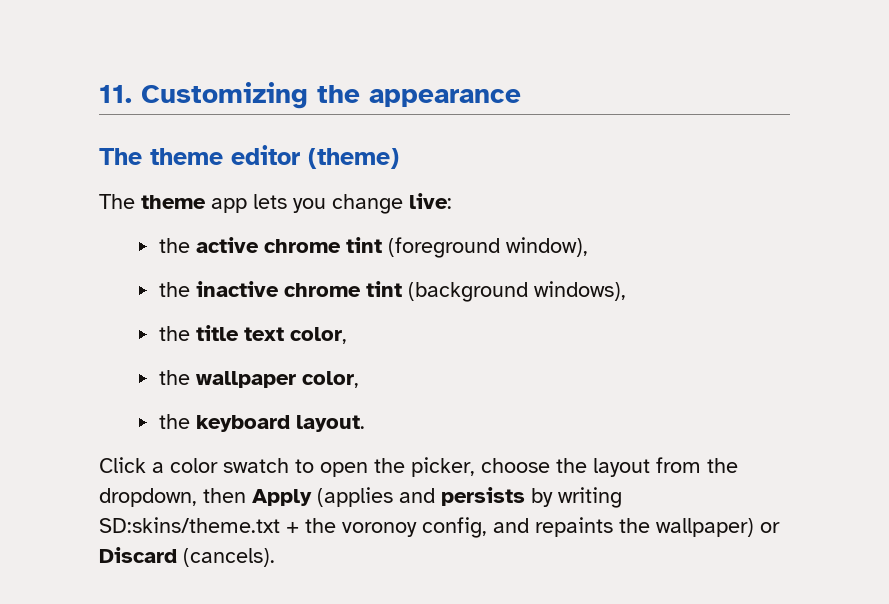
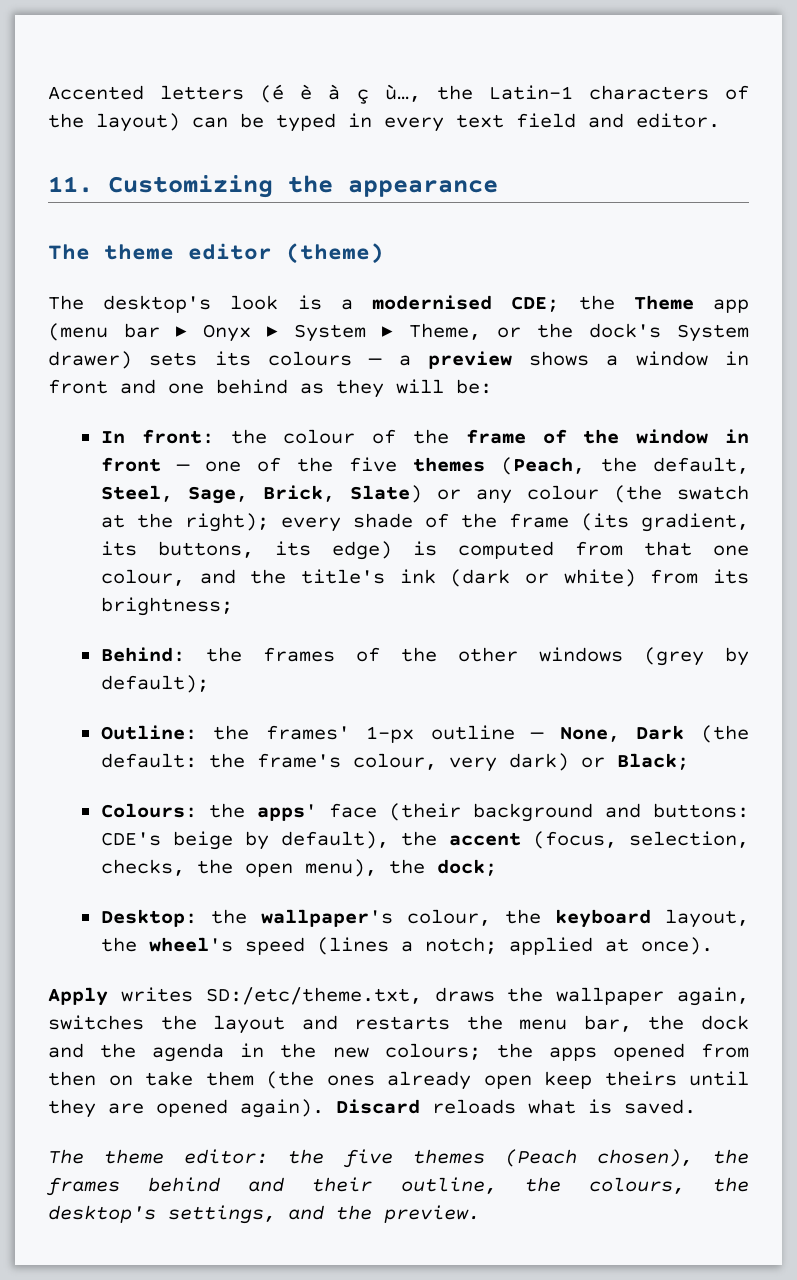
(99, 94) none -> [48,84,750,104] [48,113,720,132] Accented letters (é è à ç ù…, the Latin-1 characters of the layout) can be typed in every text field and editor. //
[141,193,452,214] [158,237,588,258] [158,281,626,302] [158,325,347,344] [158,370,359,388] [158,414,365,432] [99,457,738,477] [99,487,622,508] [99,517,780,538] [99,547,275,567] theme app lets you change live: // the active chrome tint (foreground window), // the inactive chrome tint (background windows), // the title text color, // the wallpaper color, // the keyboard layout. // Click a color swatch to open the picker, choose the layout from the dropdown, then Apply (applies and persists by writing SD:skins/theme.txt + the voronoy config, and repaints the wallpaper) or Discard (cancels). -> [103,295,749,313] [48,323,749,342] [48,351,749,369] [48,379,492,398] [100,429,750,444] [100,457,749,475] [100,485,749,504] [100,513,749,532] [100,541,750,560] [100,569,749,587] [100,597,233,616] [100,647,749,666] [100,675,209,693] [100,725,749,743] [100,753,689,772] [100,803,749,822] [100,831,749,850] [100,859,497,877] [100,909,749,928] [100,937,713,955] [48,987,749,1006] [48,1015,749,1034] [48,1043,750,1062] [48,1071,749,1090] [48,1099,696,1118] [48,1149,749,1168] [46,1177,749,1196] [48,1205,480,1224] desktop's look is a modernised CDE; the Theme app (menu bar ▸ Onyx ▸ System ▸ Theme, or the dock's System drawer) sets its colours — a preview shows a window in front and one behind as they will be: // In front: the colour of the frame of the window in front — one of the five themes (Peach, the default, Steel, Sage, Brick, Slate) or any colour (the swatch at the right); every shade of the frame (its gradient, its buttons, its edge) is computed from that one colour, and the title's ink (dark or white) from its brightness; // Behind: the frames of the other windows (grey by default); // Outline: the frames' 1-px outline — None, Dark (the default: the frame's colour, very dark) or Black; // Colours: the apps' face (their background and buttons: CDE's beige by default), the accent (focus, selection, checks, the open menu), the dock; // Desktop: the wallpaper's colour, the keyboard layout, the wheel's speed (lines a notch; applied at once). // Apply writes SD:/etc/theme.txt, draws the wallpaper again, switches the layout and restarts the menu bar, the dock and the agenda in the new colours; the apps opened from then on take them (the ones already open keep theirs until they are opened again). Discard reloads what is saved. // The theme editor: the five themes (Peach chosen), the frames behind and their outline, the colours, the desktop's settings, and the preview.

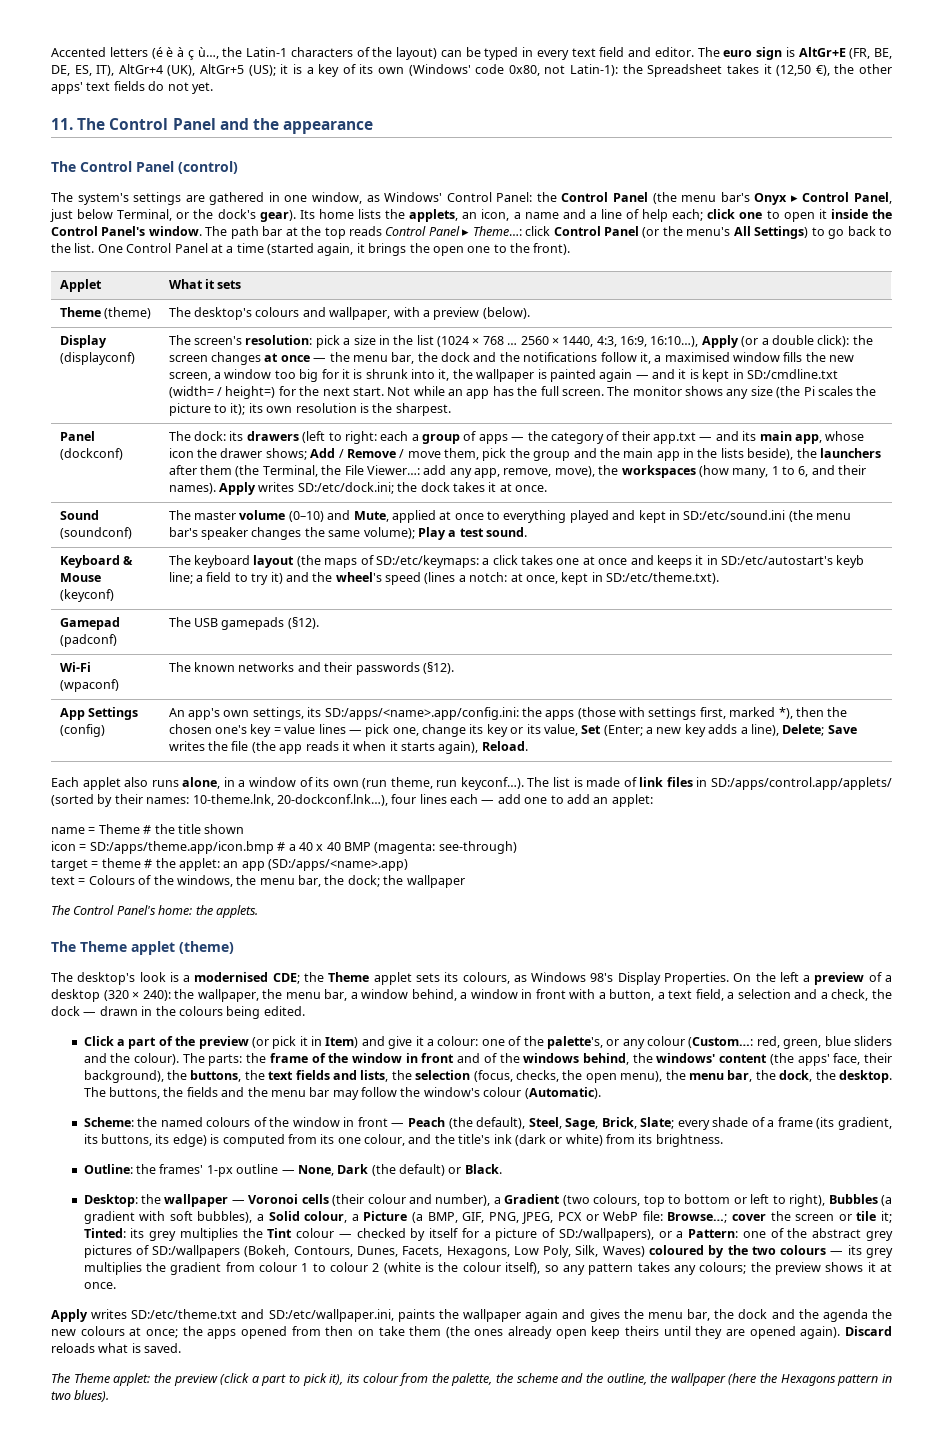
[48,175,498,198] [48,243,272,260] // 11. Customizing the appearance // The theme editor -> [697,47,892,60] [51,64,893,77] [51,81,213,94] [51,118,374,134] [51,161,238,174] [51,192,892,205] [50,209,893,222] [51,226,893,239] [51,243,571,256] [59,279,102,292] [168,279,242,289] [59,307,152,319] [168,307,530,320] [59,335,107,348] [59,352,135,365] [168,335,873,348] [168,352,855,365] [168,369,838,382] [168,386,877,399] [168,403,451,416] [59,431,95,441] [59,448,123,460] [168,431,865,444] [168,448,881,461] [168,465,867,478] [168,482,548,495] [59,510,99,520] [59,527,132,539] [168,510,852,523] [168,527,528,540] [59,555,134,568] [59,573,101,582] [59,589,114,602] [168,555,865,568] [168,572,720,585] [59,617,120,630] [59,634,117,647] [168,617,319,630] [59,662,91,672] [59,679,119,692] [168,662,454,675] [59,707,139,720] [59,724,105,737] [168,707,848,720] [168,724,857,737] [168,741,528,754] [51,777,893,790] [51,794,653,807] [51,824,245,834] [51,841,517,854] [51,858,408,871] [51,875,465,888] [51,905,258,918] [51,941,175,955] The euro sign is AltGr+E (FR, BE, DE, ES, IT), AltGr+4 (UK), AltGr+5 (US); it is a key of its own (Windows' code 0x80, not Latin-1): the Spreadsheet takes it (12,50 €), the other apps' text fields do not yet. // 11. The Control Panel and the appearance // The Control Panel (control) // The system's settings are gathered in one window, as Windows' Control Panel: the Control Panel (the menu bar's Onyx ▸ Control Panel, just below Terminal, or the dock's gear). Its home lists the applets, an icon, a name and a line of help each; click one to open it inside the Control Panel's window. The path bar at the top reads Control Panel ▸ Theme…: click Control Panel (or the menu's All Settings) to go back to the list. One Control Panel at a time (started again, it brings the open one to the front). // Applet | What it sets // Theme (theme) | The desktop's colours and wallpaper, with a preview (below). // Display (displayconf) | The screen's resolution: pick a size in the list (1024 × 768 … 2560 × 1440, 4:3, 16:9, 16:10…), Apply (or a double click): the screen changes at once — the menu bar, the dock and the notifications follow it, a maximised window fills the new screen, a window too big for it is shrunk into it, the wallpaper is painted again — and it is kept in SD:/cmdline.txt (width= / height=) for the next start. Not while an app has the full screen. The monitor shows any size (the Pi scales the picture to it); its own resolution is the sharpest. // Panel (dockconf) | The dock: its drawers (left to right: each a group of apps — the category of their app.txt — and its main app, whose icon the drawer shows; Add / Remove / move them, pick the group and the main app in the lists beside), the launchers after them (the Terminal, the File Viewer…: add any app, remove, move), the workspaces (how many, 1 to 6, and their names). Apply writes SD:/etc/dock.ini; the dock takes it at once. // Sound (soundconf) | The master volume (0–10) and Mute, applied at once to everything played and kept in SD:/etc/sound.ini (the menu bar's speaker changes the same volume); Play a test sound. // Keyboard & Mouse (keyconf) | The keyboard layout (the maps of SD:/etc/keymaps: a click takes one at once and keeps it in SD:/etc/autostart's keyb line; a field to try it) and the wheel's speed (lines a notch: at once, kept in SD:/etc/theme.txt). // Gamepad (padconf) | The USB gamepads (§12). // Wi-Fi (wpaconf) | The known networks and their passwords (§12). // App Settings (config) | An app's own settings, its SD:/apps/<name>.app/config.ini: the apps (those with settings first, marked *), then the chosen one's key = value lines — pick one, change its key or its value, Set (Enter; a new key adds a line), Delete; Save writes the file (the app reads it when it starts again), Reload. // Each applet also runs alone, in a window of its own (run theme, run keyconf…). The list is made of link files in SD:/apps/control.app/applets/ (sorted by their names: 10-theme.lnk, 20-dockconf.lnk…), four lines each — add one to add an applet: // name = Theme # the title shown // icon = SD:/apps/theme.app/icon.bmp # a 40 x 40 BMP (magenta: see-through) // target = theme # the applet: an app (SD:/apps/<name>.app) // text = Colours of the windows, the menu bar, the dock; the wallpaper // The Control Panel's home: the applets. // The Theme applet
[712,299,749,313] [48,323,749,342] [48,351,749,369] [48,379,492,398] [100,429,397,444] app (menu bar ▸ Onyx ▸ System ▸ Theme, or the dock's System drawer) sets its colours — a preview shows a window in front and one behind as they will be: // In front: the colour of -> [373,972,892,985] [51,989,892,1002] [51,1006,305,1019] [83,1036,893,1049] [83,1053,243,1066] applet sets its colours, as Windows 98's Display Properties. On the left a preview of a desktop (320 × 240): the wallpaper, the menu bar, a window behind, a window in front with a button, a text field, a selection and a check, the dock — drawn in the colours being edited. // Click a part of the preview (or pick it in Item) and give it a colour: one of the palette's, or any colour (Custom…: red, green, blue sliders and the colour). The parts:
[175,457,749,475] [100,485,749,504] [100,513,269,532] — one of the five themes (Peach, the default, Steel, Sage, Brick, Slate) or any colour (the swatch at the right); -> [457,1053,893,1066] [83,1070,893,1083] [83,1087,601,1100] [83,1117,675,1130] and of the windows behind, the windows' content (the apps' face, their background), the buttons, the text fields and lists, the selection (focus, checks, the open menu), the menu bar, the dock, the desktop. The buttons, the fields and the menu bar may follow the window's colour (Automatic). // Scheme: the named colours of the window in front — Peach (the default), Steel, Sage, Brick, Slate;
[460,513,497,528] the -> [767,1120,775,1127] a
[643,541,692,556] that -> [320,1134,335,1144] its
[100,597,233,616] [100,647,749,666] [100,675,209,693] brightness; // Behind: the frames of the other windows (grey by default); -> [655,1134,723,1147] brightness.
[100,753,689,772] [100,803,749,822] [100,831,749,850] [100,859,497,877] [100,909,749,928] [100,937,713,955] [48,987,749,1006] [48,1015,451,1034] default: the frame's colour, very dark) or Black; // Colours: the apps' face (their background and buttons: CDE's beige by default), the accent (focus, selection, checks, the open menu), the dock; // Desktop: the wallpaper's colour, the keyboard layout, the wheel's speed (lines a notch; applied at once). // Apply writes SD:/etc/theme.txt, draws the wallpaper again, switches the layout and restarts -> [398,1164,502,1176] [83,1194,893,1207] [83,1211,893,1224] [83,1228,893,1241] [83,1245,893,1258] [83,1262,893,1275] [83,1282,116,1289] [51,1309,620,1322] default) or Black. // Desktop: the wallpaper — Voronoi cells (their colour and number), a Gradient (two colours, top to bottom or left to right), Bubbles (a gradient with soft bubbles), a Solid colour, a Picture (a BMP, GIF, PNG, JPEG, PCX or WebP file: Browse…; cover the screen or tile it; Tinted: its grey multiplies the Tint colour — checked by itself for a picture of SD:/wallpapers), or a Pattern: one of the abstract grey pictures of SD:/wallpapers (Bokeh, Contours, Dunes, Facets, Hexagons, Low Poly, Silk, Waves) coloured by the two colours — its grey multiplies the gradient from colour 1 to colour 2 (white is the colour itself), so any pattern takes any colours; the preview shows it at once. // Apply writes SD:/etc/theme.txt and SD:/etc/wallpaper.ini, paints the wallpaper again and gives
[240,1043,481,1060] in the new colours; -> [871,1309,892,1319] [51,1326,178,1338] the new colours at once;
[104,1149,749,1168] [46,1177,749,1196] [48,1205,480,1224] theme editor: the five themes (Peach chosen), the frames behind and their outline, the colours, the desktop's settings, and the preview. -> [73,1373,893,1386] [51,1390,110,1402] Theme applet: the preview (click a part to pick it), its colour from the palette, the scheme and the outline, the wallpaper (here the Hexagons pattern in two blues).

